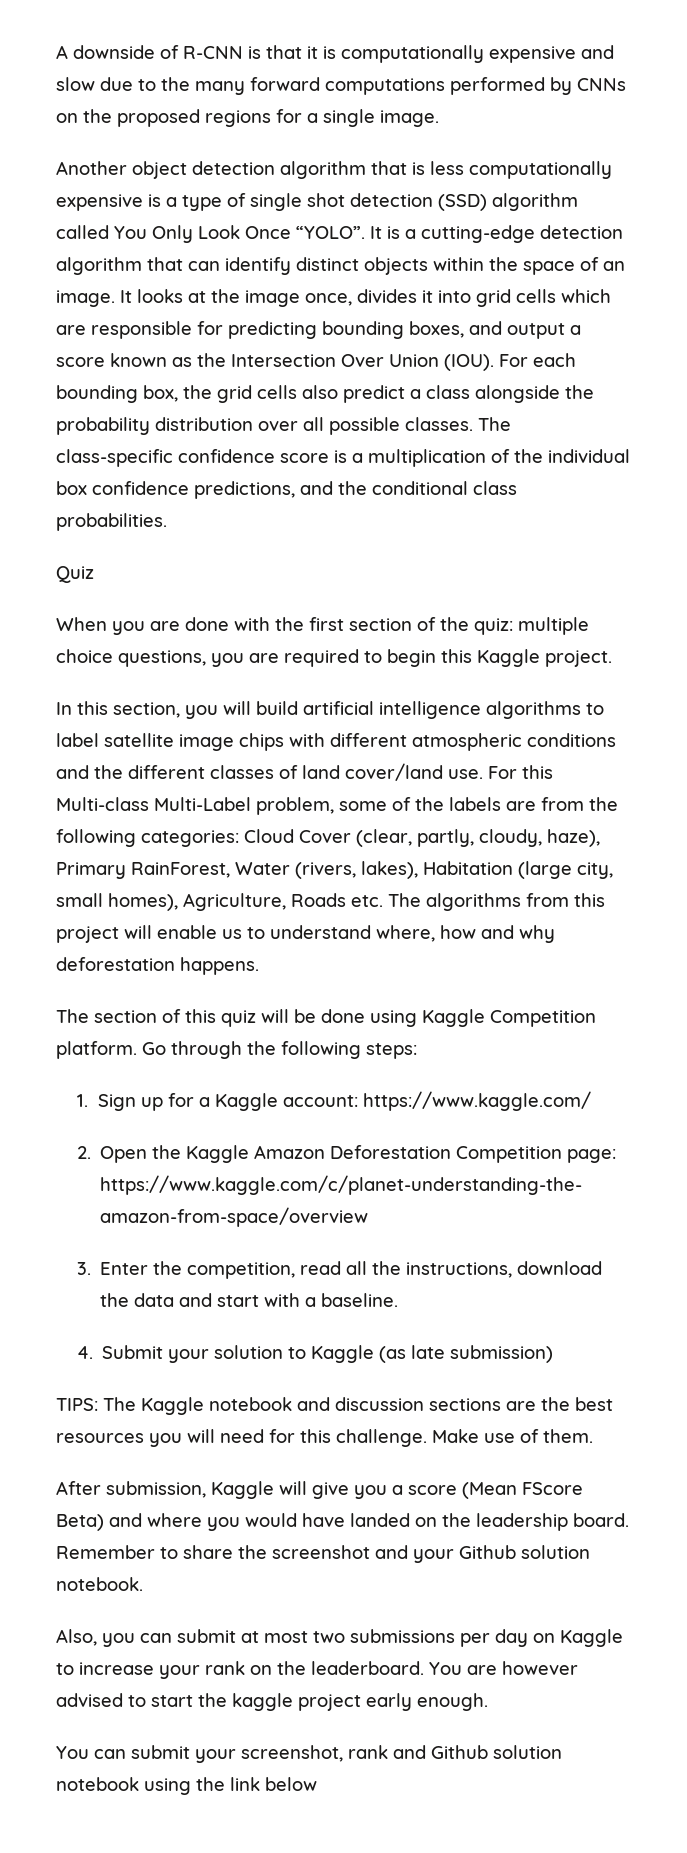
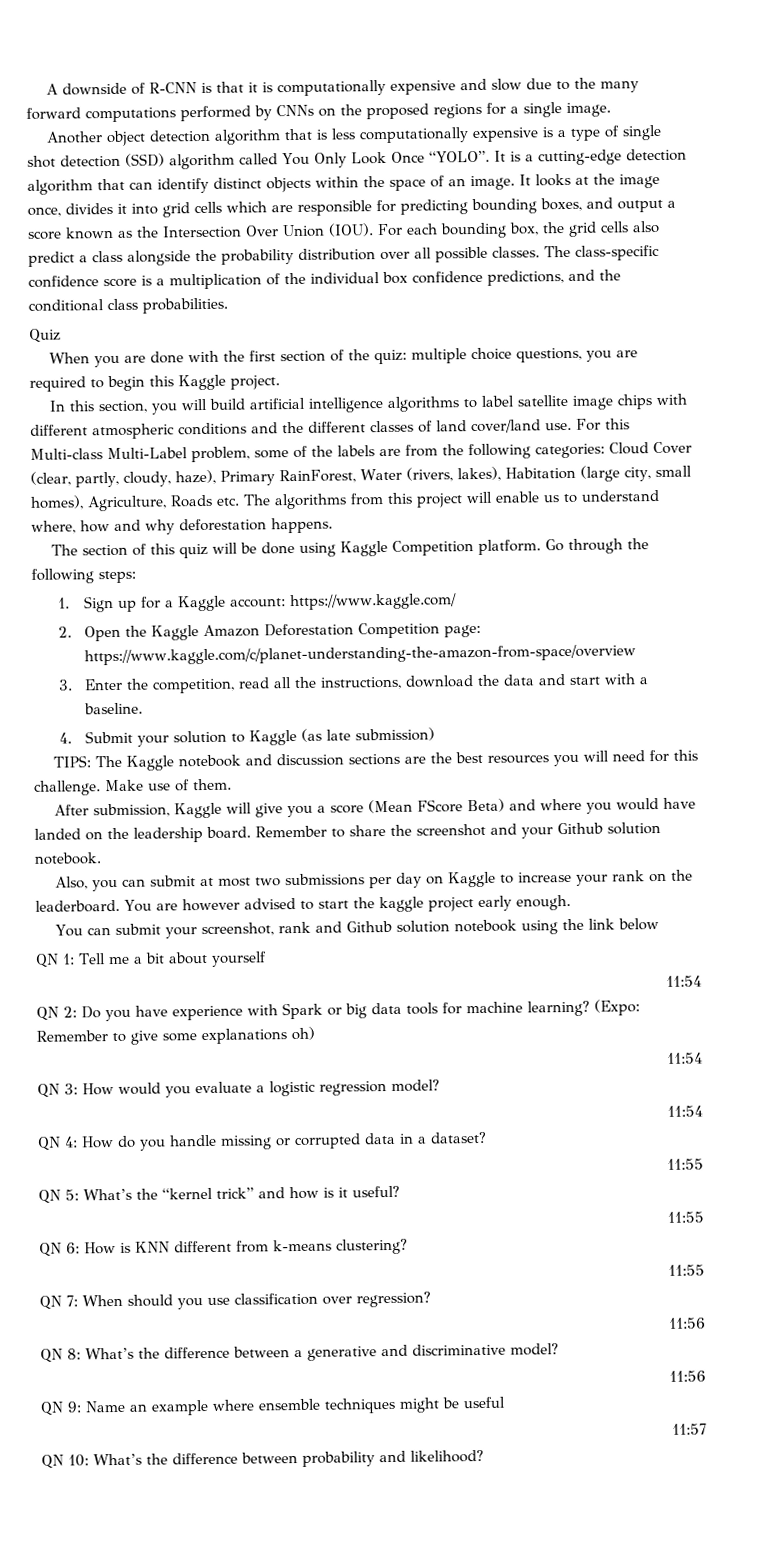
(317, 1784) none -> [35,951,267,968] [666,975,702,987] [36,999,640,1022] [36,1026,315,1045] [667,1052,703,1064] [37,1079,440,1098] [667,1105,703,1117] [37,1131,487,1151] [667,1158,704,1170] [38,1185,400,1204] [667,1211,704,1223] [39,1238,408,1257] [668,1264,705,1276] [39,1291,431,1310] [668,1317,706,1329] [40,1343,559,1363] [669,1370,706,1382] [40,1396,505,1416] [672,1423,707,1435] [41,1449,484,1469] // QN 1: Tell me a bit about yourself // 11:54 // QN 2: Do you have experience with Spark or big data tools for machine learning? (Expo: Remember to give some explanations oh) // 11:54 // QN 3: How would you evaluate a logistic regression model? // 11:54 // QN 4: How do you handle missing or corrupted data in a dataset? // 11:55 // QN 5: What’s the “kernel trick” and how is it useful? // 11:55 // QN 6: How is KNN different from k-means clustering? // 11:55 // QN 7: When should you use classification over regression? // 11:56 // QN 8: What’s the difference between a generative and discriminative model? // 11:56 // QN 9: Name an example where ensemble techniques might be useful // 11:57 // QN 10: What’s the difference between probability and likelihood?

